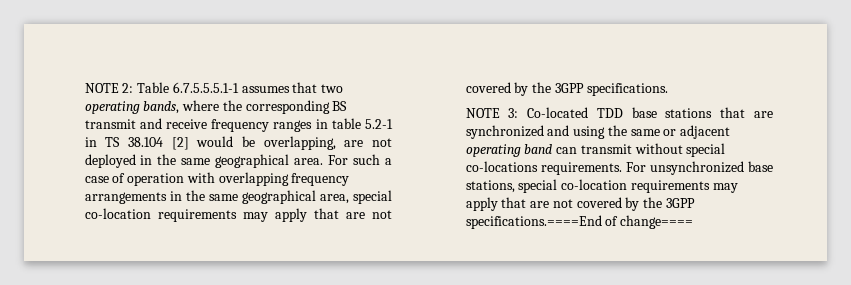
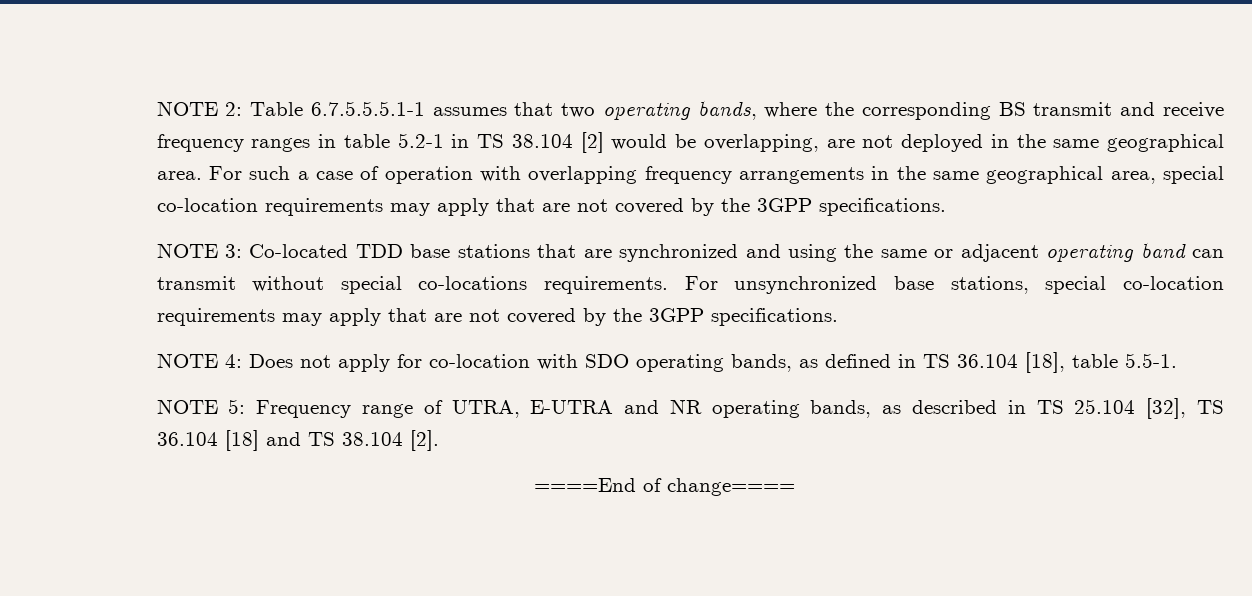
[465,215,602,229] specifications.====End -> [710,308,838,326] [156,352,1177,373] [156,398,1224,419] [156,430,439,451] [534,478,636,492] specifications. // NOTE 4: Does not apply for co-location with SDO operating bands, as defined in TS 36.104 [18], table 5.5-1. // NOTE 5: Frequency range of UTRA, E-UTRA and NR operating bands, as described in TS 25.104 [32], TS 36.104 [18] and TS 38.104 [2]. // ====End

